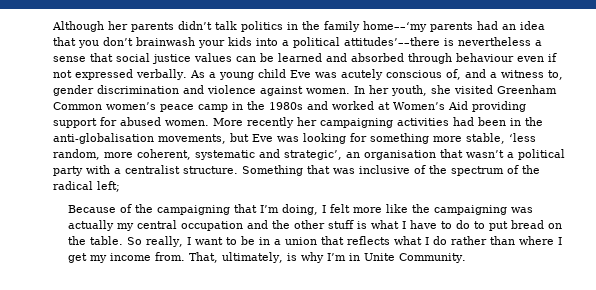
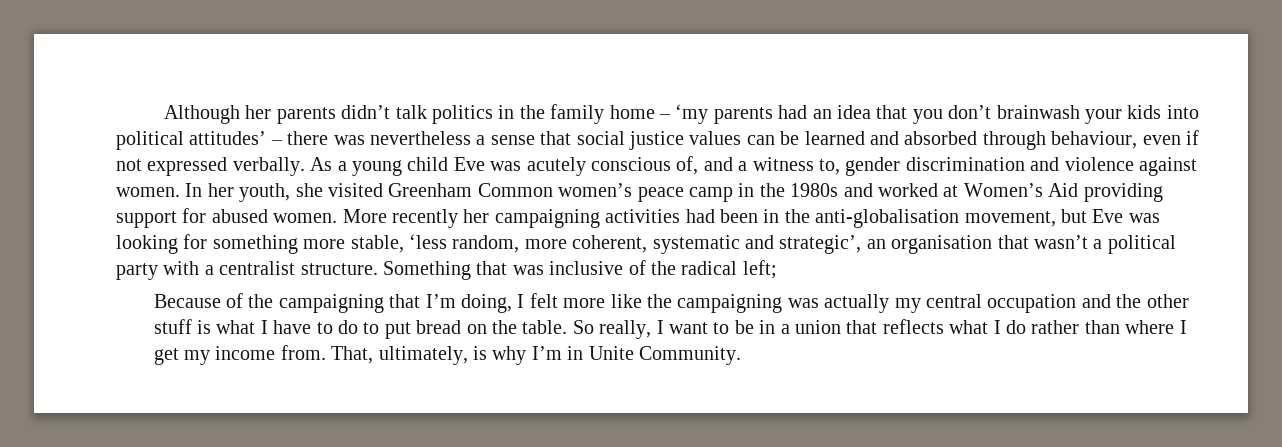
[363,21,427,32] home––‘my -> [609,104,709,124] home – ‘my
[282,37,454,48] a political attitudes’––there is -> [116,131,365,150] political attitudes’ – there was
[456,53,514,62] behaviour -> [1051,131,1138,149] behaviour,
[158,134,226,144] movements, -> [964,211,1056,227] movement,
[451,165,540,176] spectrum of the -> (676, 268) none

